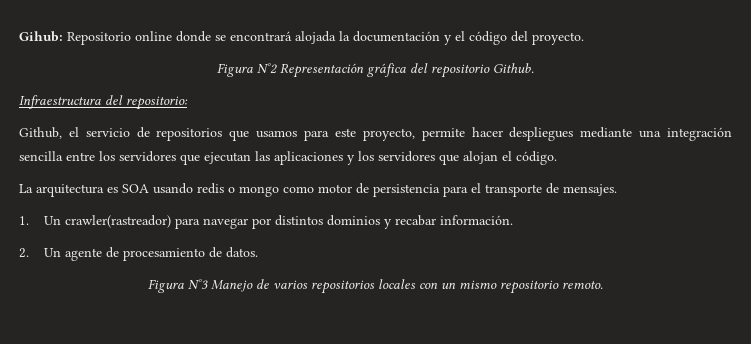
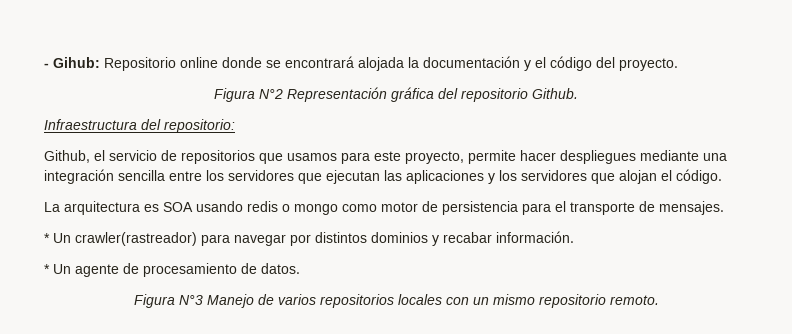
(19, 36) none -> [44,63,49,68] -
[19,216,29,225] 1. -> [44,233,50,243] *
[19,248,29,258] 2. -> [44,264,50,274] *

